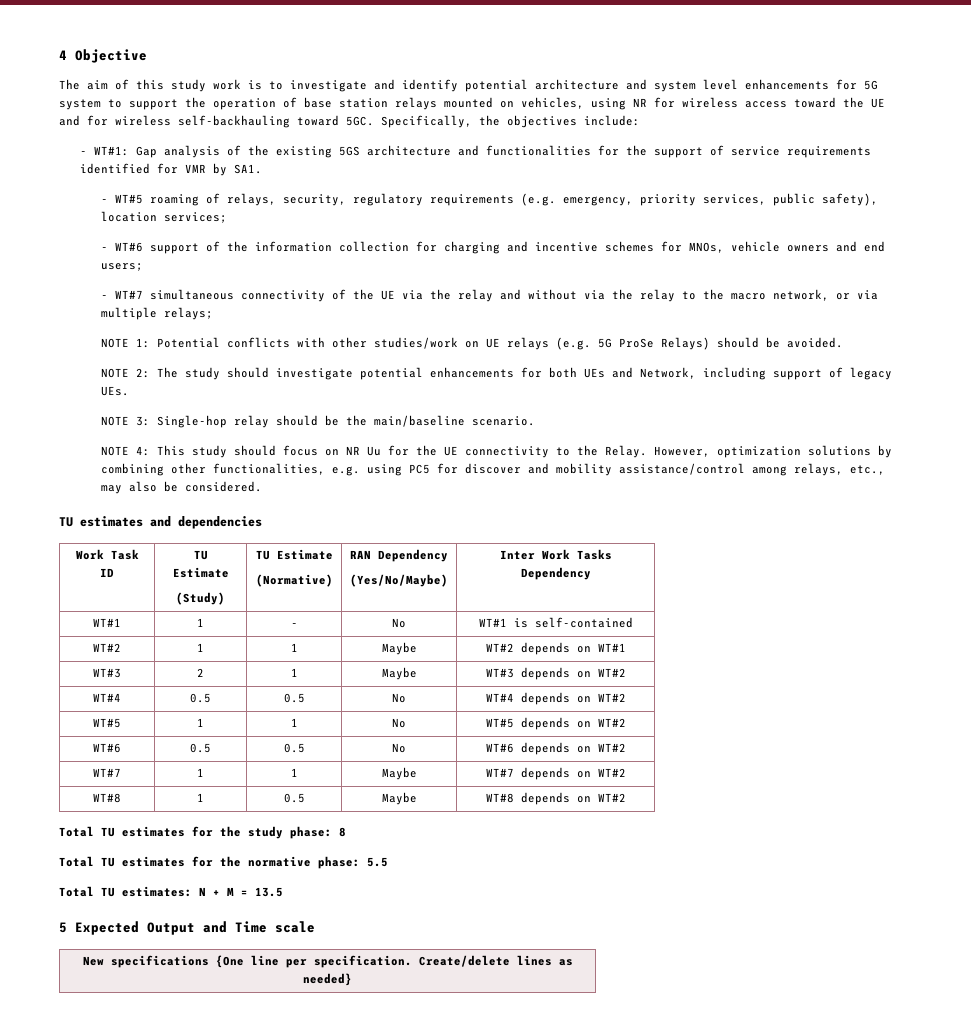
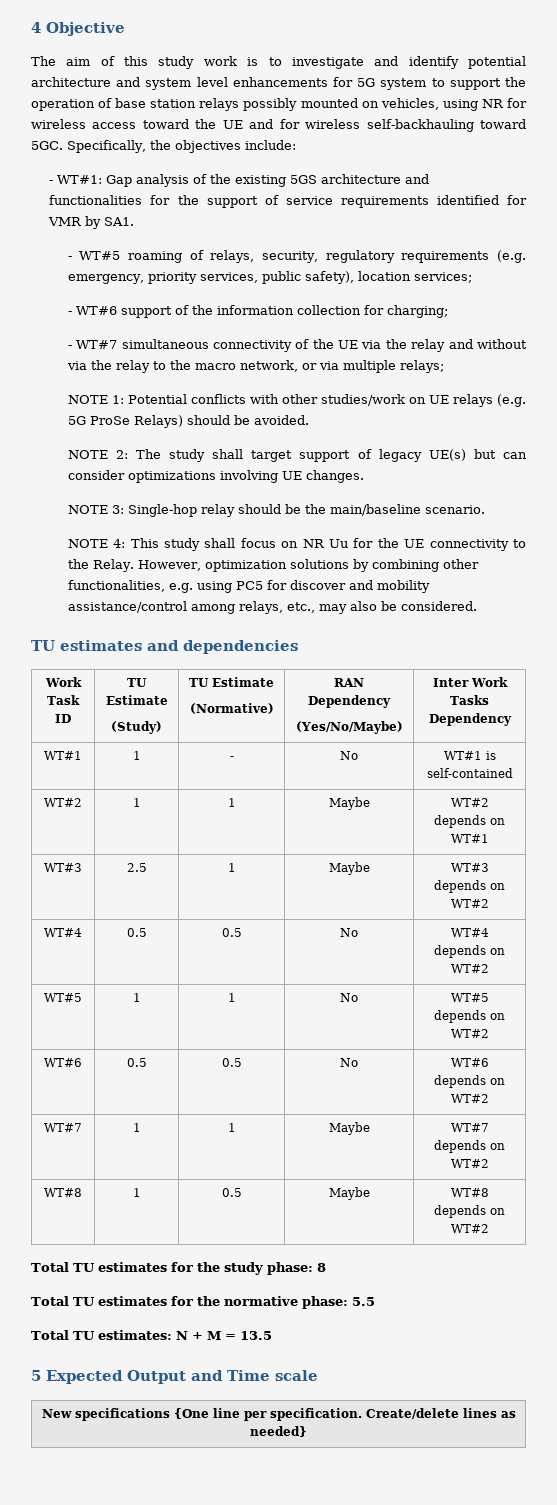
(437, 103) none -> [243,98,298,111] possibly
[443,241,885,254] [100,263,143,271] charging and incentive schemes for MNOs, vehicle owners and end users; -> [386,305,448,318] charging;
[226,367,892,380] [100,386,129,396] should investigate potential enhancements for both UEs and Network, including support of legacy UEs. -> [212,449,528,462] [67,470,364,483] shall target support of legacy UE(s) but can consider optimizations involving UE changes.
[233,445,276,456] should -> [204,538,236,548] shall
[197,668,204,677] 2 -> [126,863,147,872] 2.5

